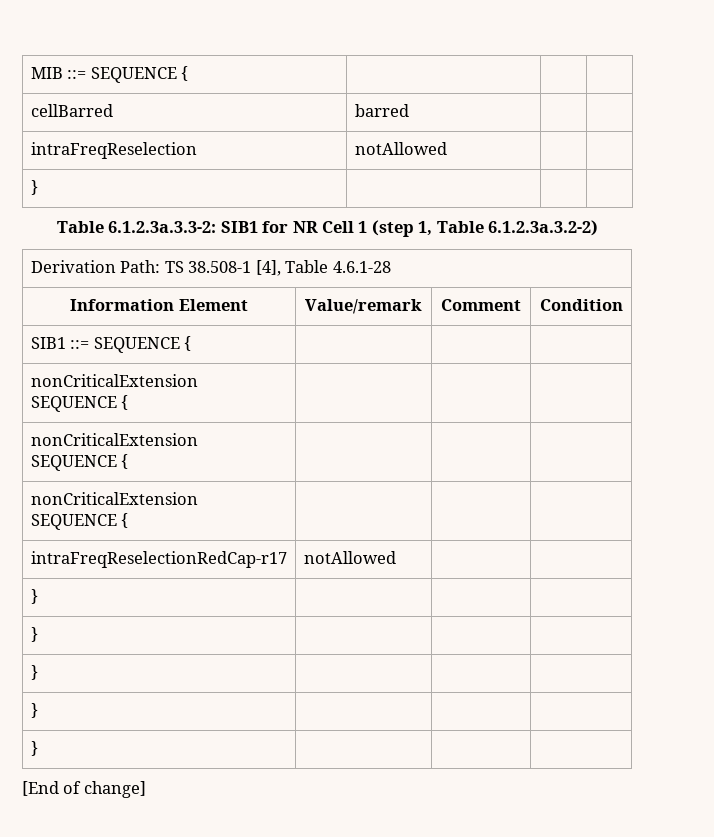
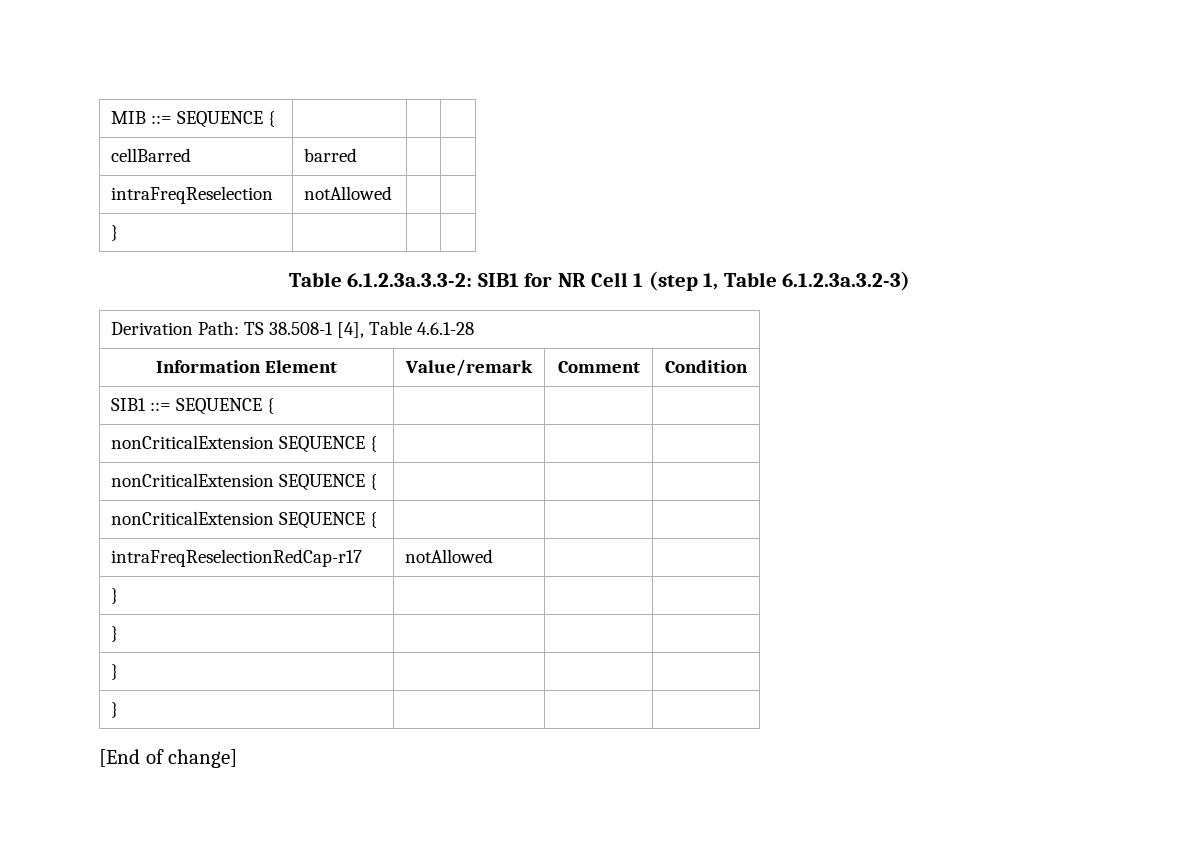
[488,220,599,236] 6.1.2.3a.3.2-2) -> [782,271,911,291] 6.1.2.3a.3.2-3)
[30,741,38,756] // } | | | -> (119, 710) none

